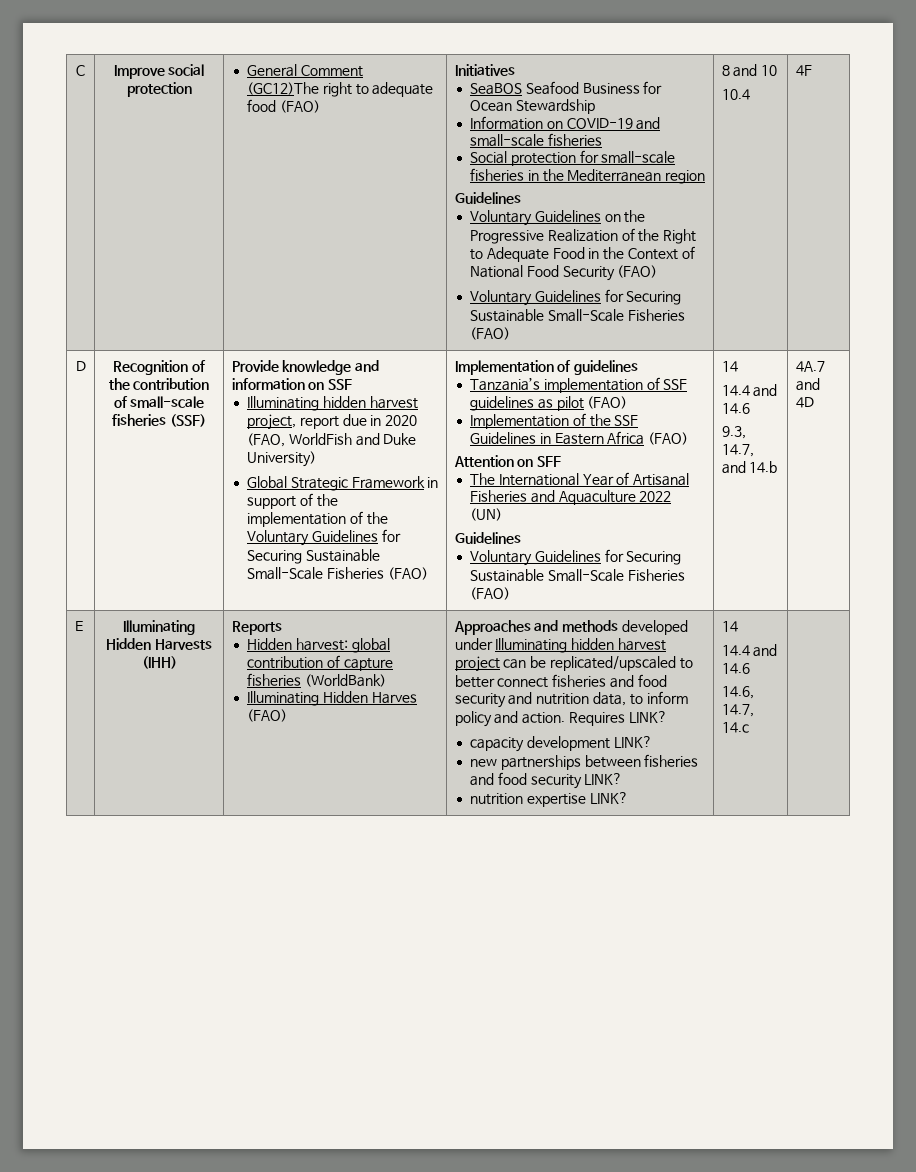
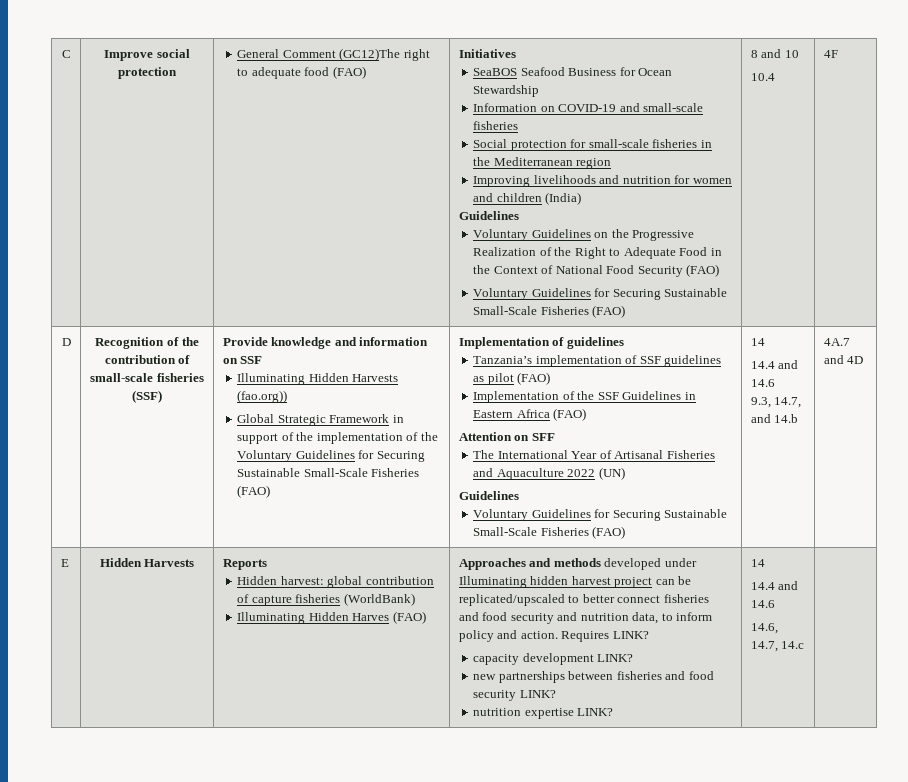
(706, 177) none -> [473,175,732,187] [473,192,582,205] // Improving livelihoods and nutrition for women and children (India)
[322,396,418,409] [247,414,418,430] [247,433,417,447] [247,451,317,467] hidden harvest project, report due in 2020 (FAO, WorldFish and Duke University) -> [308,373,399,382] [237,390,288,403] Hidden Harvests (fao.org))
[123,620,195,635] [106,638,212,650] [141,656,177,669] Illuminating Hidden Harvests (IHH) -> [99,558,195,567] Hidden Harvests

